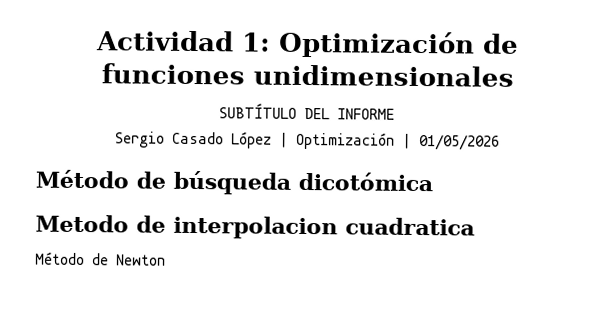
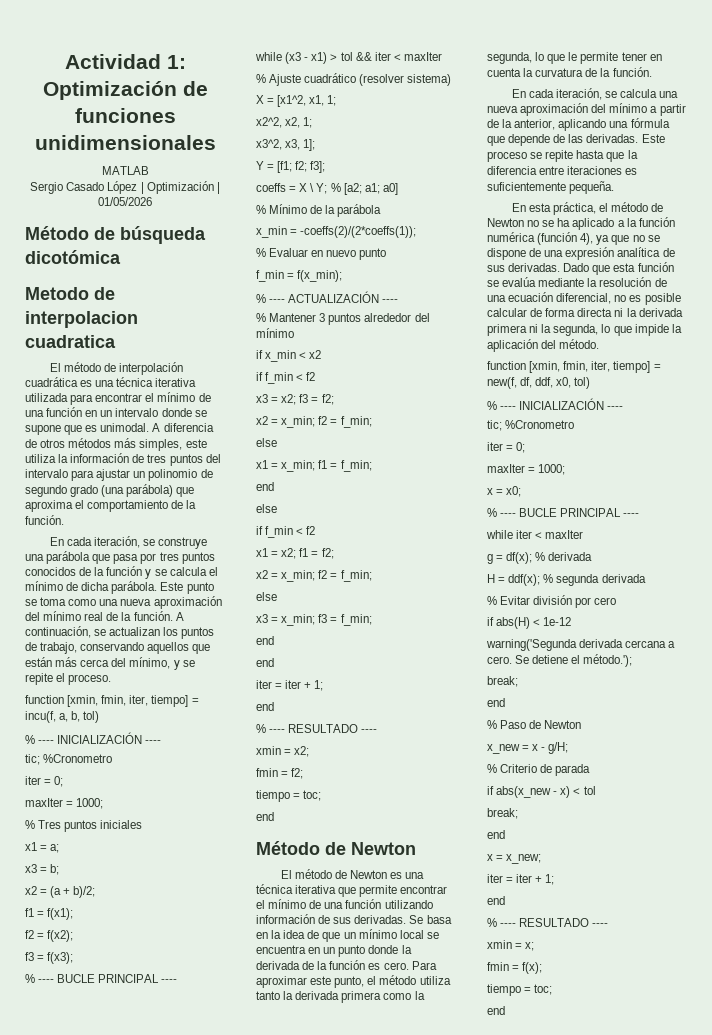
[219,103,395,120] SUBTÍTULO DEL INFORME -> [101,166,149,175] MATLAB
[35,251,166,266] Método de Newton -> [49,362,183,375] [25,377,197,387] [25,392,211,405] [25,407,207,417] [25,423,214,435] [25,438,207,451] [25,453,221,466] [25,469,213,481] [25,484,195,497] [25,500,197,512] [25,515,64,525] [49,536,207,549] [25,551,215,564] [25,566,218,579] [25,581,214,594] [25,596,222,609] [25,611,184,621] [25,626,215,639] [25,642,211,654] [25,657,195,670] [25,673,112,685] [25,695,199,707] [25,711,100,723] [25,732,162,744] [25,754,113,765] [25,776,64,787] [25,798,104,809] [25,820,143,832] [25,842,60,853] [25,864,60,875] [25,886,96,898] [25,908,74,920] [25,930,74,942] [25,952,74,964] [25,974,178,983] [255,52,442,64] [256,73,452,86] [256,95,337,107] [256,117,313,128] [256,139,316,151] [256,161,326,173] [256,183,398,195] [256,204,382,217] [256,226,417,238] [256,248,387,260] [256,270,343,282] [256,291,399,303] [256,313,430,325] [256,328,294,338] [256,350,322,362] [256,372,316,384] [256,394,334,405] [256,416,372,428] [256,438,277,447] [256,460,372,472] [256,482,274,491] [256,504,277,513] [256,526,316,538] [256,548,334,559] [256,570,372,582] [256,592,277,601] [256,614,372,626] [256,636,274,645] [256,658,274,667] [256,680,324,691] [256,702,274,711] [256,724,378,733] [256,746,310,757] [256,768,304,779] [256,790,322,802] [256,812,274,821] [256,841,416,855] [280,869,425,879] [256,884,448,897] [256,899,433,909] [256,914,452,924] [256,929,439,942] [256,945,412,957] [256,960,437,970] [256,975,451,988] [256,991,425,1003] [487,52,662,64] [487,67,652,77] [511,88,679,100] [487,103,686,116] [487,118,670,131] [487,134,665,146] [487,150,638,162] [487,166,638,175] [487,181,615,194] [511,202,664,215] [487,217,675,230] [487,232,660,245] [487,247,675,260] [487,262,674,275] [487,277,667,287] [487,292,681,305] [487,308,683,317] [487,324,682,336] [487,339,600,352] [487,361,661,373] [487,377,591,389] [487,398,624,410] [487,420,575,431] [487,442,526,453] [487,464,566,475] [487,486,522,497] [487,508,640,517] [486,530,584,539] [487,552,593,564] [487,574,646,586] [487,595,617,608] [487,617,572,629] [486,639,676,651] [487,654,633,667] [487,676,518,687] [487,698,505,707] [487,720,582,729] [487,742,569,754] [487,764,591,776] [487,786,596,798] [487,808,518,819] [487,830,505,839] [487,854,542,864] [487,874,555,885] [487,896,505,905] [487,918,609,927] [487,940,535,951] [487,962,543,974] [487,984,553,996] [487,1006,505,1015] El método de interpolación cuadrática es una técnica iterativa utilizada para encontrar el mínimo de una función en un intervalo donde se supone que es unimodal. A diferencia de otros métodos más simples, este utiliza la información de tres puntos del intervalo para ajustar un polinomio de segundo grado (una parábola) que aproxima el comportamiento de la función. // En cada iteración, se construye una parábola que pasa por tres puntos conocidos de la función y se calcula el mínimo de dicha parábola. Este punto se toma como una nueva aproximación del mínimo real de la función. A continuación, se actualizan los puntos de trabajo, conservando aquellos que están más cerca del mínimo, y se repite el proceso. // function [xmin, fmin, iter, tiempo] = incu(f, a, b, tol) // % ---- INICIALIZACIÓN ---- // tic; %Cronometro // iter = 0; // maxIter = 1000; // % Tres puntos iniciales // x1 = a; // x3 = b; // x2 = (a + b)/2; // f1 = f(x1); // f2 = f(x2); // f3 = f(x3); // % ---- BUCLE PRINCIPAL ---- // while (x3 - x1) > tol && iter < maxIter // % Ajuste cuadrático (resolver sistema) // X = [x1^2, x1, 1; // x2^2, x2, 1; // x3^2, x3, 1]; // Y = [f1; f2; f3]; // coeffs = X \ Y; % [a2; a1; a0] // % Mínimo de la parábola // x_min = -coeffs(2)/(2*coeffs(1)); // % Evaluar en nuevo punto // f_min = f(x_min); // % ---- ACTUALIZACIÓN ---- // % Mantener 3 puntos alrededor del mínimo // if x_min < x2 // if f_min < f2 // x3 = x2; f3 = f2; // x2 = x_min; f2 = f_min; // else // x1 = x_min; f1 = f_min; // end // else // if f_min < f2 // x1 = x2; f1 = f2; // x2 = x_min; f2 = f_min; // else // x3 = x_min; f3 = f_min; // end // end // iter = iter + 1; // end // % ---- RESULTADO ---- // xmin = x2; // fmin = f2; // tiempo = toc; // end // Método de Newton // El método de Newton es una técnica iterativa que permite encontrar el mínimo de una función utilizando información de sus derivadas. Se basa en la idea de que un mínimo local se encuentra en un punto donde la derivada de la función es cero. Para aproximar este punto, el método utiliza tanto la derivada primera como la segunda, lo que le permite tener en cuenta la curvatura de la función. // En cada iteración, se calcula una nueva aproximación del mínimo a partir de la anterior, aplicando una fórmula que depende de las derivadas. Este proceso se repite hasta que la diferencia entre iteraciones es suficientemente pequeña. // En esta práctica, el método de Newton no se ha aplicado a la función numérica (función 4), ya que no se dispone de una expresión analítica de sus derivadas. Dado que esta función se evalúa mediante la resolución de una ecuación diferencial, no es posible calcular de forma directa ni la derivada primera ni la segunda, lo que impide la aplicación del método. // function [xmin, fmin, iter, tiempo] = new(f, df, ddf, x0, tol) // % ---- INICIALIZACIÓN ---- // tic; %Cronometro // iter = 0; // maxIter = 1000; // x = x0; // % ---- BUCLE PRINCIPAL ---- // while iter < maxIter // g = df(x); % derivada // H = ddf(x); % segunda derivada // % Evitar división por cero // if abs(H) < 1e-12 // warning('Segunda derivada cercana a cero. Se detiene el método.'); // break; // end // % Paso de Newton // x_new = x - g/H; // % Criterio de parada // if abs(x_new - x) < tol // break; // end // x = x_new; // iter = iter + 1; // end // % ---- RESULTADO ---- // xmin = x; // fmin = f(x); // tiempo = toc; // end

